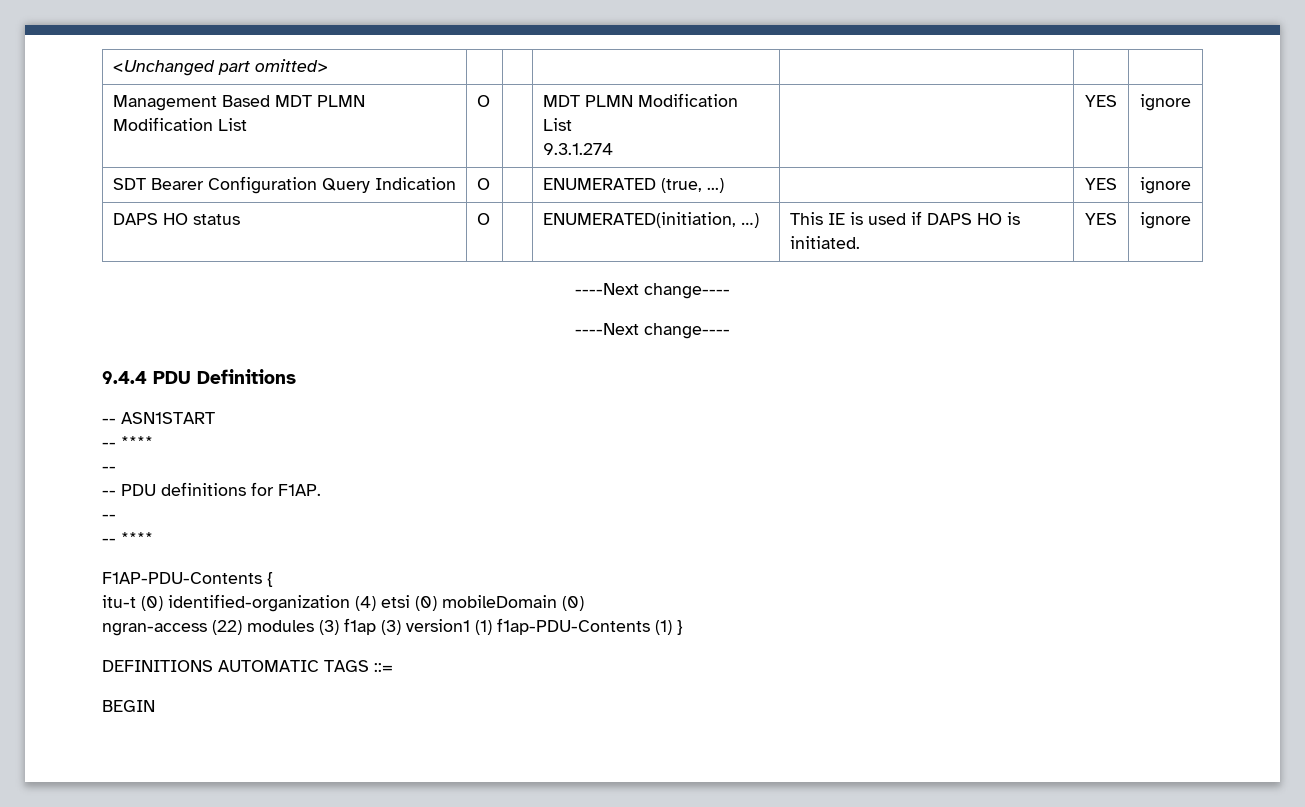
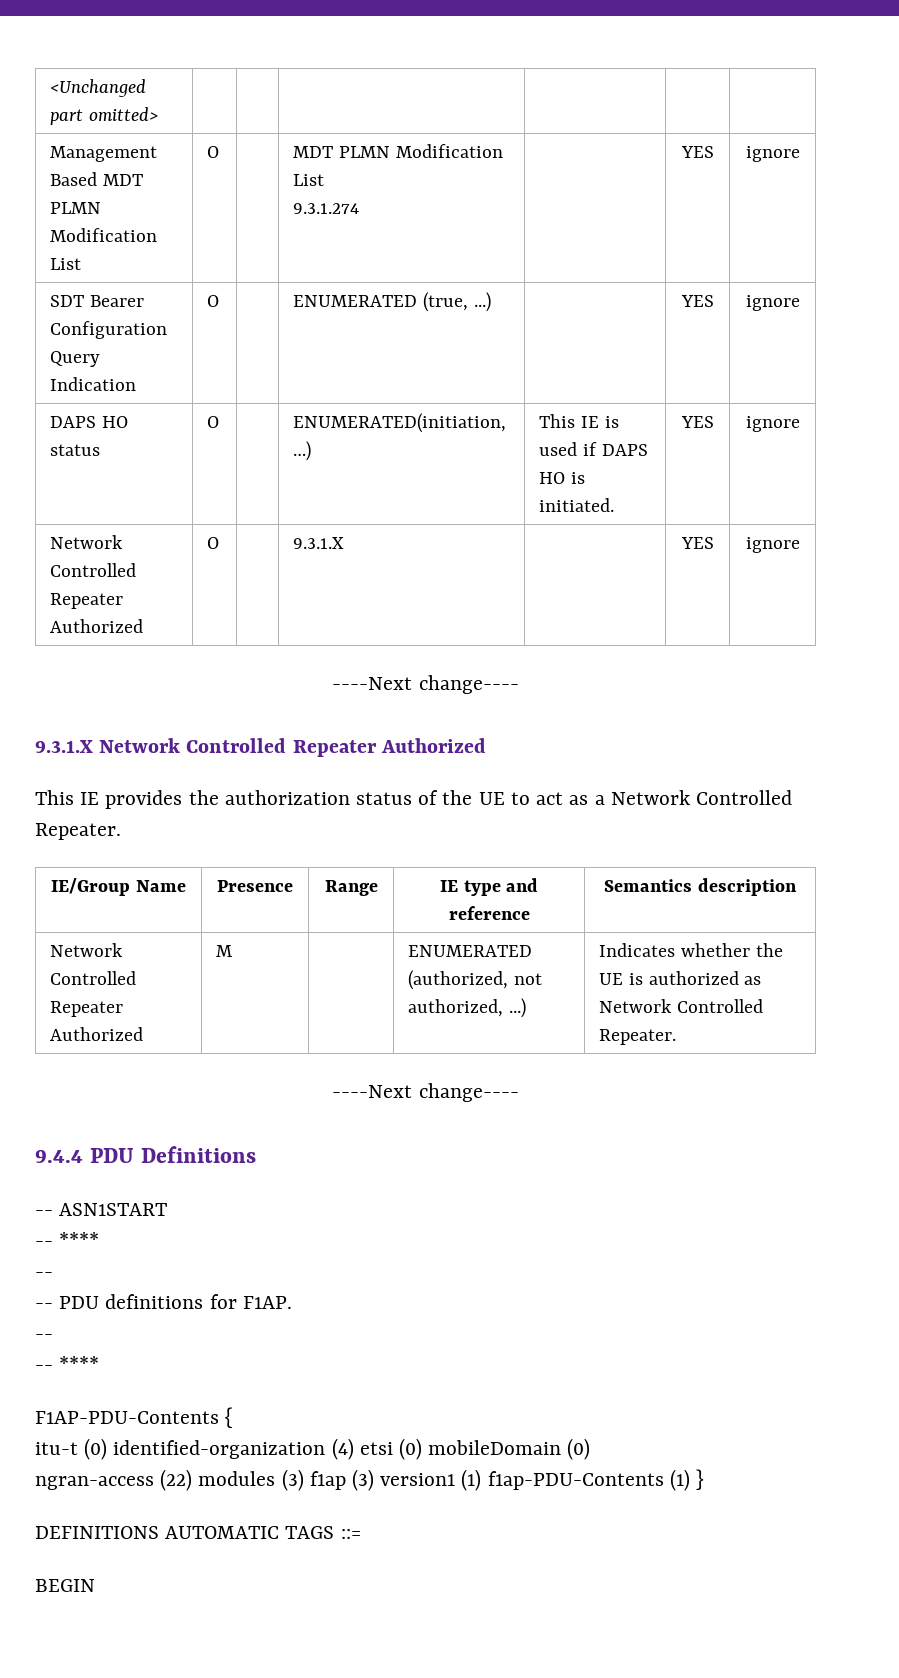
[575,283,730,299] // ----Next change---- -> [50,535,124,549] [50,563,137,577] [50,593,124,609] [50,619,144,633] [207,537,220,549] [293,537,345,549] [680,537,714,549] [745,537,800,553] [332,675,519,694] [35,738,486,757] [35,790,792,809] [35,823,121,840] [51,878,186,896] [216,880,293,892] [324,880,378,896] [439,878,539,896] [448,906,530,920] [604,878,797,896] [50,943,124,957] [50,971,137,985] [50,1001,124,1017] [50,1027,144,1041] [216,945,233,957] [408,945,533,957] [408,970,542,990] [408,998,526,1018] [599,943,783,957] [599,971,762,985] [599,999,763,1013] [599,1029,677,1045] // Network Controlled Repeater Authorized | O | | 9.3.1.X | | YES | ignore // ----Next change---- // 9.3.1.X Network Controlled Repeater Authorized // This IE provides the authorization status of the UE to act as a Network Controlled Repeater. // IE/Group Name | Presence | Range | IE type and reference | Semantics description // Network Controlled Repeater Authorized | M | | ENUMERATED (authorized, not authorized, ...) | Indicates whether the UE is authorized as Network Controlled Repeater.

